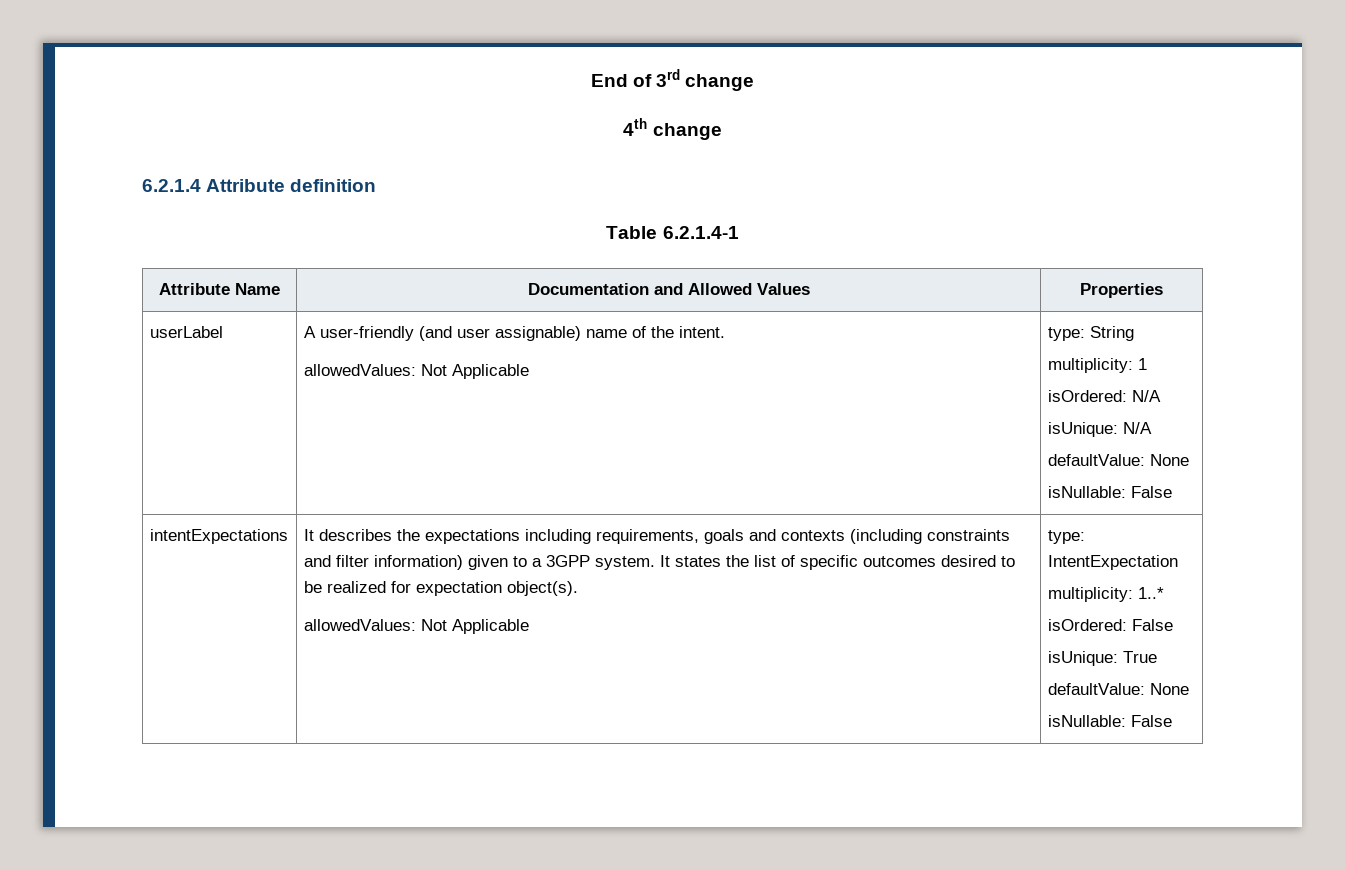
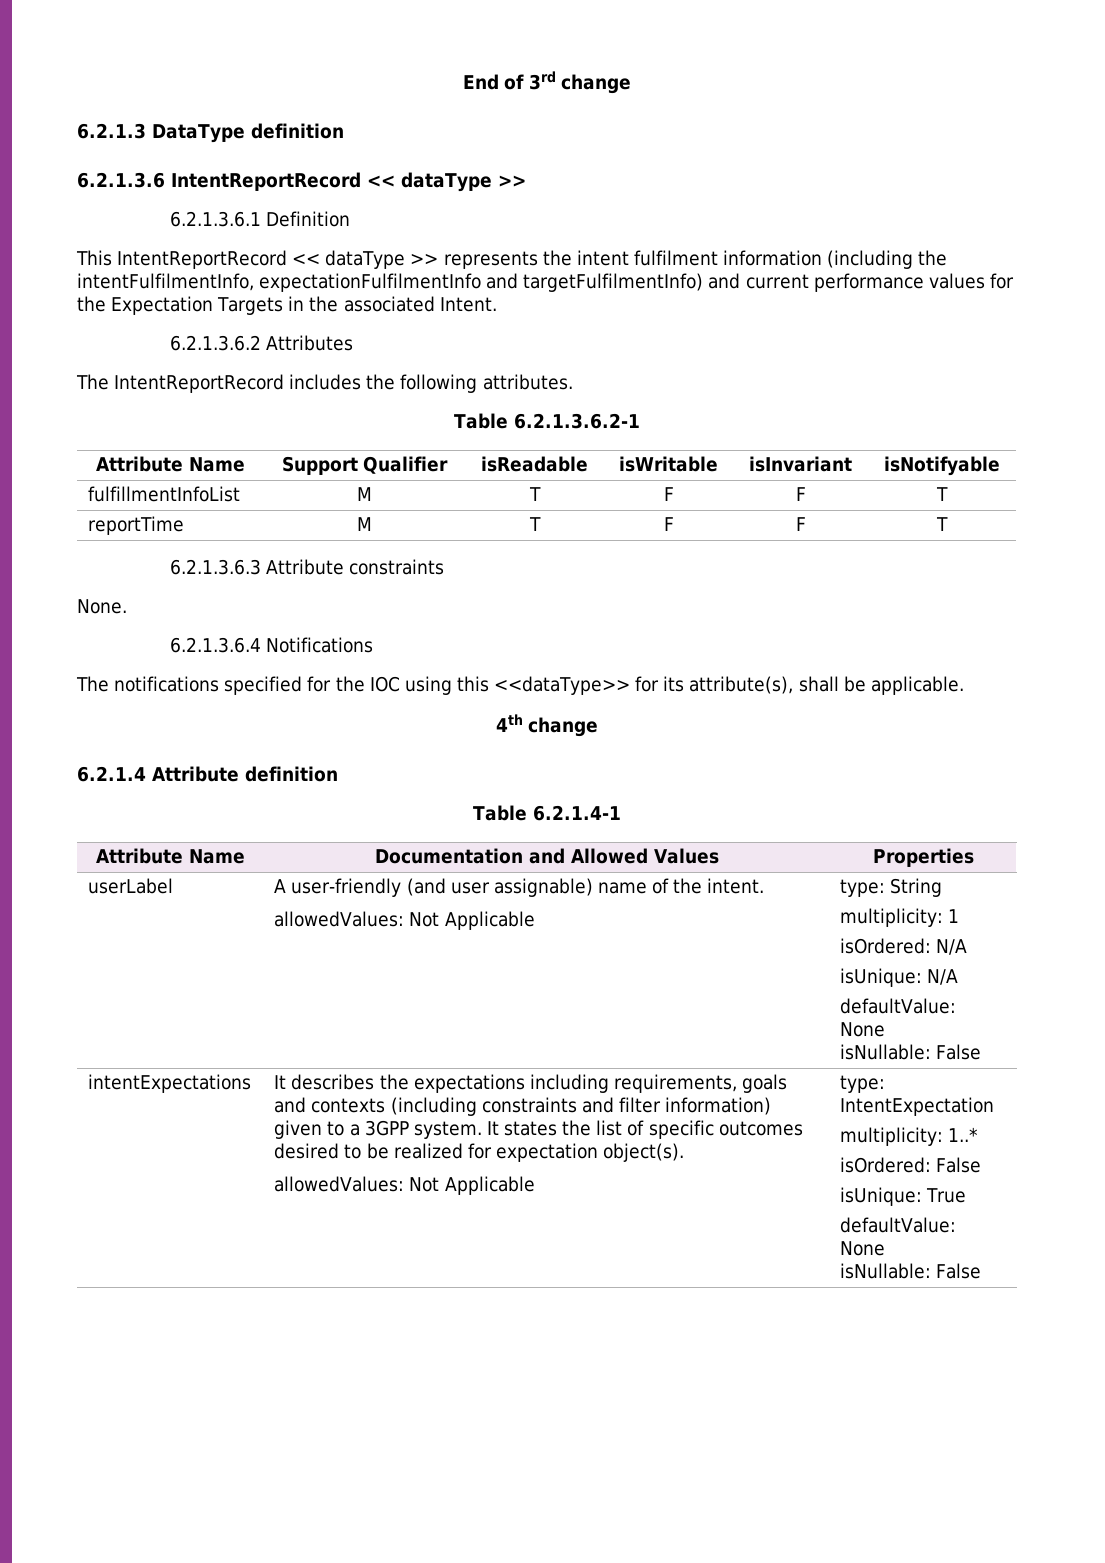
(755, 82) none -> [77,123,344,143] [77,172,526,192] [169,211,350,227] [76,250,948,269] [77,273,1014,292] [77,296,497,315] [169,335,353,351] [76,374,573,393] [454,413,640,429] [96,456,245,472] [281,456,449,475] [481,456,588,472] [619,456,718,472] [749,456,852,472] [883,456,1000,476] [88,486,241,502] [357,487,372,501] [528,487,541,501] [663,487,674,501] [795,487,806,501] [935,487,948,501] [88,516,185,535] [357,517,372,531] [528,517,541,531] [663,517,674,531] [795,517,806,531] [935,517,948,531] [169,559,444,575] [77,599,127,614] [169,637,373,653] [76,676,964,695] // 6.2.1.3 DataType definition // 6.2.1.3.6 IntentReportRecord << dataType >> // 6.2.1.3.6.1 Definition // This IntentReportRecord << dataType >> represents the intent fulfilment information (including the intentFulfilmentInfo, expectationFulfilmentInfo and targetFulfilmentInfo) and current performance values for the Expectation Targets in the associated Intent. // 6.2.1.3.6.2 Attributes // The IntentReportRecord includes the following attributes. // Table 6.2.1.3.6.2-1 // Attribute Name | Support Qualifier | isReadable | isWritable | isInvariant | isNotifyable // fulfillmentInfoList | M | T | F | F | T // reportTime | M | T | F | F | T // 6.2.1.3.6.3 Attribute constraints // None. // 6.2.1.3.6.4 Notifications // The notifications specified for the IOC using this <<dataType>> for its attribute(s), shall be applicable.

